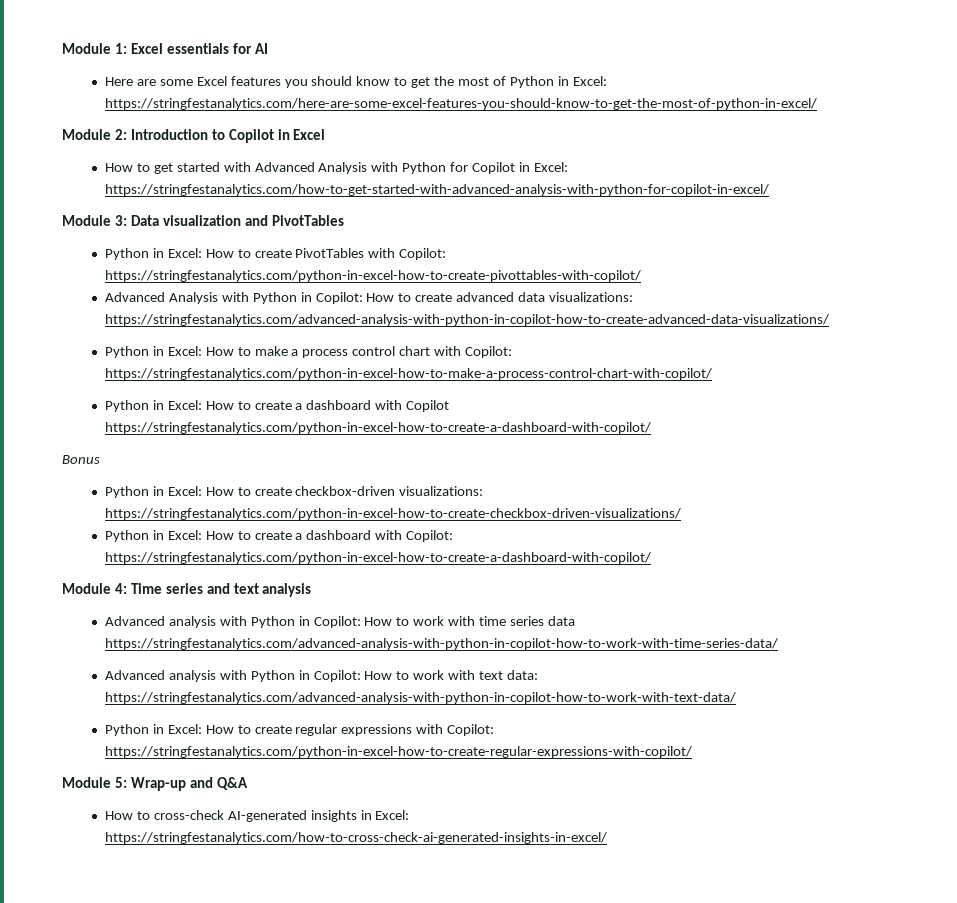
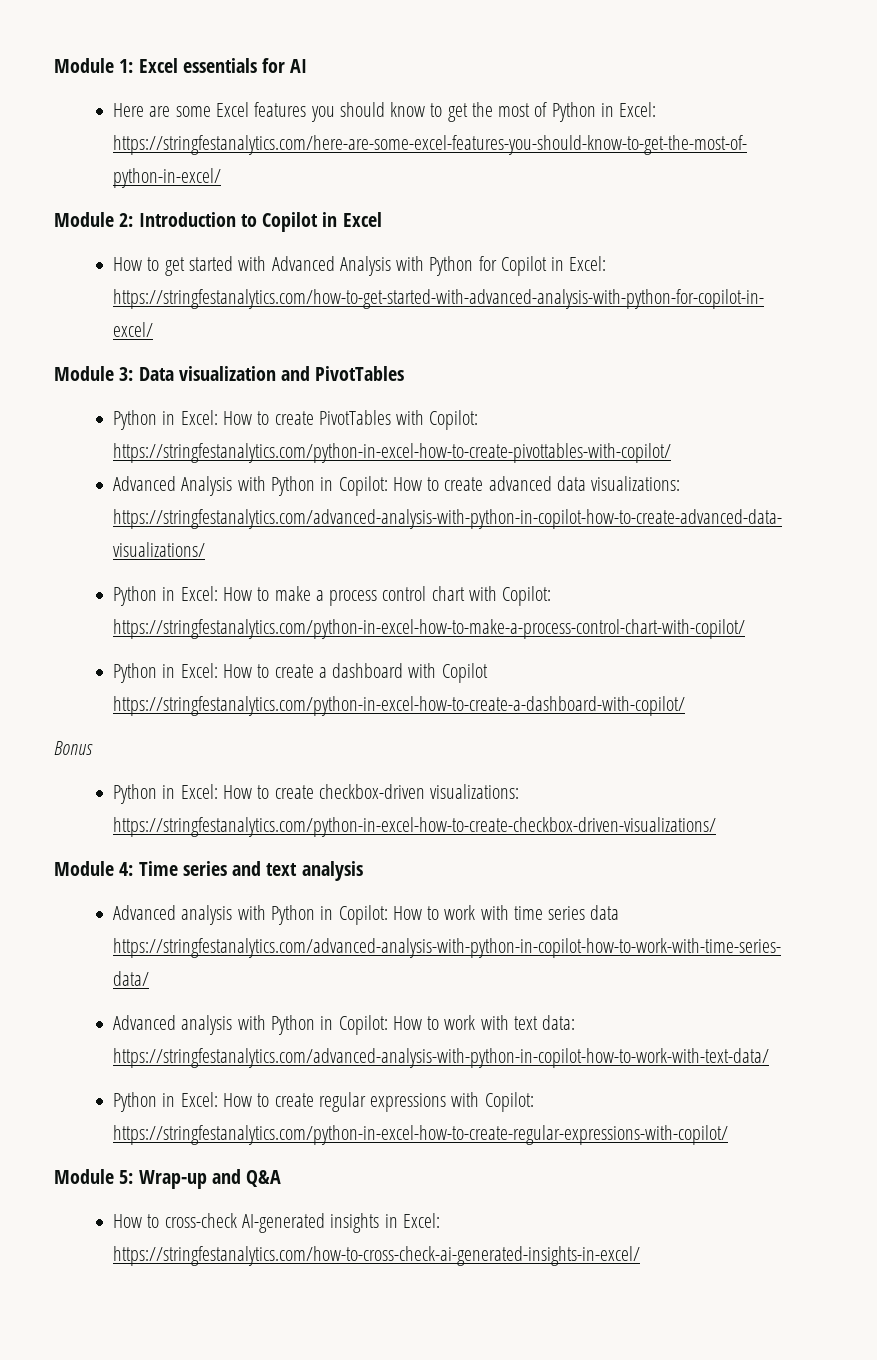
[104,530,454,542] [104,552,651,564] // Python in Excel: How to create a dashboard with Copilot: https://stringfestanalytics.com/python-in-excel-how-to-create-a-dashboard-with-copilot/ -> (717, 827) none

